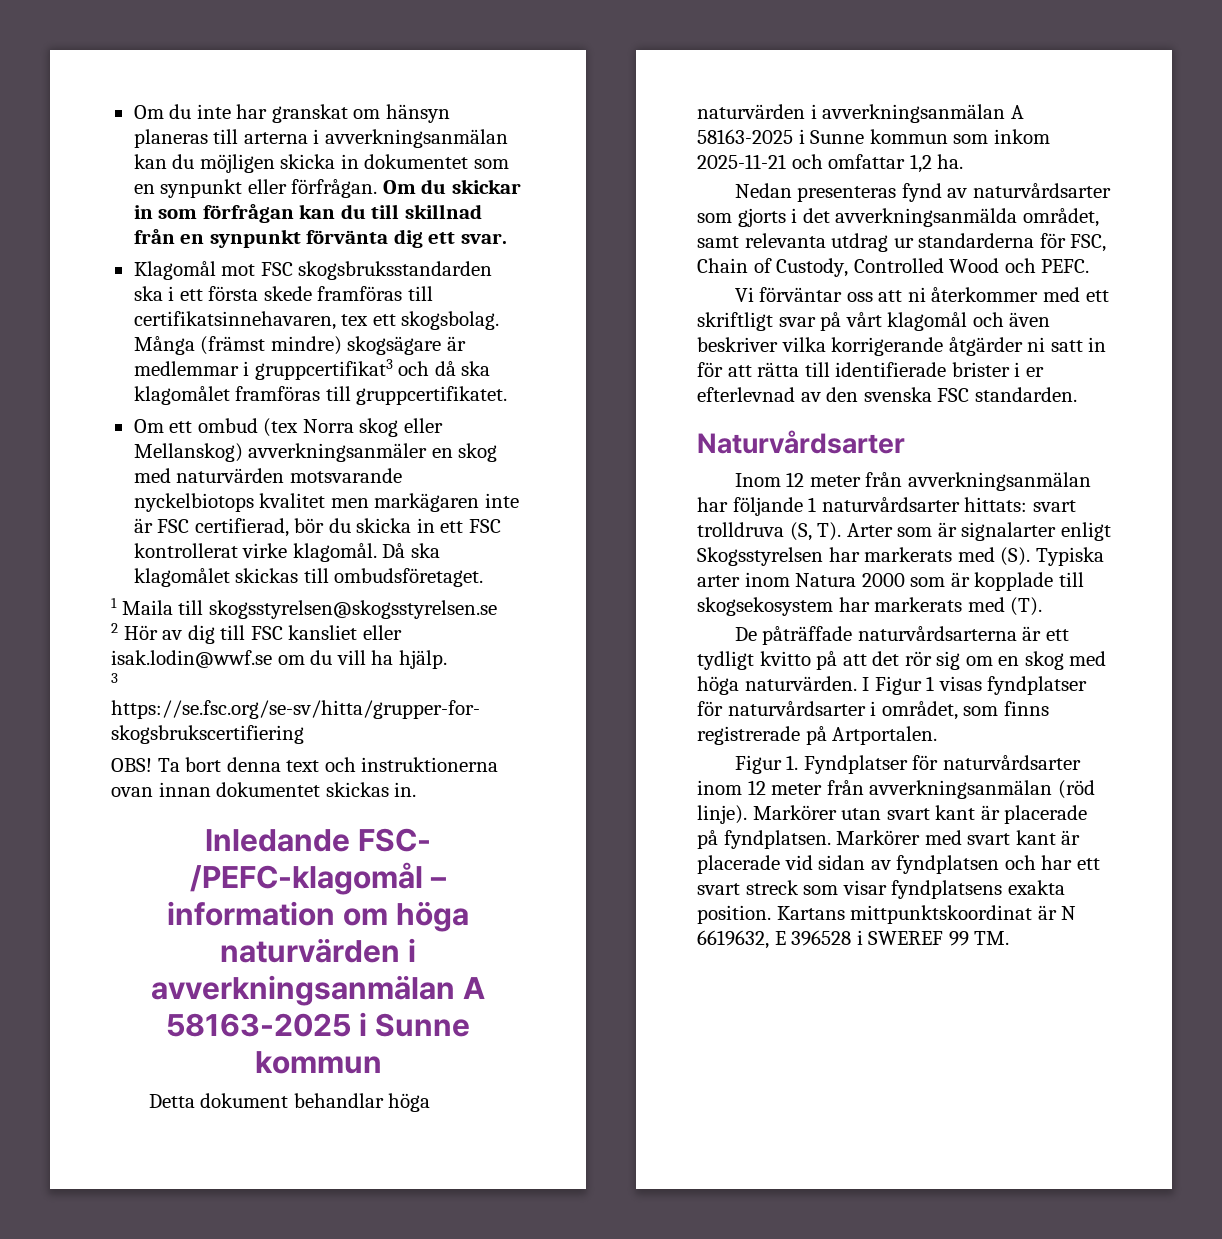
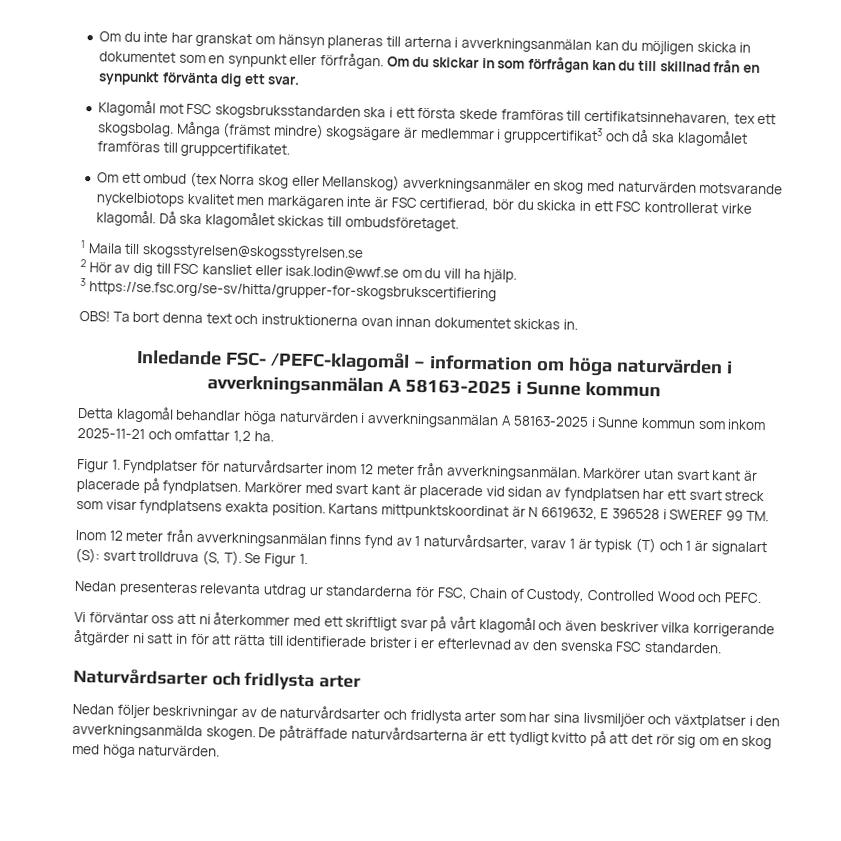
[200,1093,289,1108] dokument -> [115,406,174,423] klagomål
[734,183,1111,202] [697,208,1099,227] [697,236,739,248] Nedan presenteras fynd av naturvårdsarter som gjorts i det avverkningsanmälda området, samt -> [77,458,759,481] [76,478,765,502] [76,499,769,522] [75,529,767,556] [75,547,308,567] [74,580,198,597] Figur 1. Fyndplatser för naturvårdsarter inom 12 meter från avverkningsanmälan. Markörer utan svart kant är placerade på fyndplatsen. Markörer med svart kant är placerade vid sidan av fyndplatsen har ett svart streck som visar fyndplatsens exakta position. Kartans mittpunktskoordinat är N 6619632, E 396528 i SWEREF 99 TM. // Inom 12 meter från avverkningsanmälan finns fynd av 1 naturvårdsarter, varav 1 är typisk (T) och 1 är signalart (S): svart trolldruva (S, T). Se Figur 1. // Nedan presenteras
[734,472,1091,491] [697,497,1076,516] [697,522,1111,541] [697,547,1104,566] [697,572,1084,591] [697,597,1043,616] // Inom 12 meter från avverkningsanmälan har följande 1 naturvårdsarter hittats: svart trolldruva (S, T). Arter som är signalarter enligt Skogsstyrelsen har markerats med (S). Typiska arter inom Natura 2000 som är kopplade till skogsekosystem har markerats med (T). // -> [211,671,362,691] [72,703,781,729] [72,723,256,741] och fridlysta arter // Nedan följer beskrivningar av de naturvårdsarter och fridlysta arter som har sina livsmiljöer och växtplatser i den avverkningsanmälda skogen.
[862,676,1088,695] [697,701,1049,720] [697,726,938,745] [734,755,1081,774] [697,780,1095,799] [697,805,1088,824] [697,830,1081,849] [697,855,1100,874] [697,880,1065,899] [697,905,1077,924] [697,930,1010,949] I Figur 1 visas fyndplatser för naturvårdsarter i området, som finns registrerade på Artportalen. // Figur 1. Fyndplatser för naturvårdsarter inom 12 meter från avverkningsanmälan (röd linje). Markörer utan svart kant är placerade på fyndplatsen. Markörer med svart kant är placerade vid sidan av fyndplatsen och har ett svart streck som visar fyndplatsens exakta position. Kartans mittpunktskoordinat är N 6619632, E 396528 i SWEREF 99 TM. -> (221, 751) none

